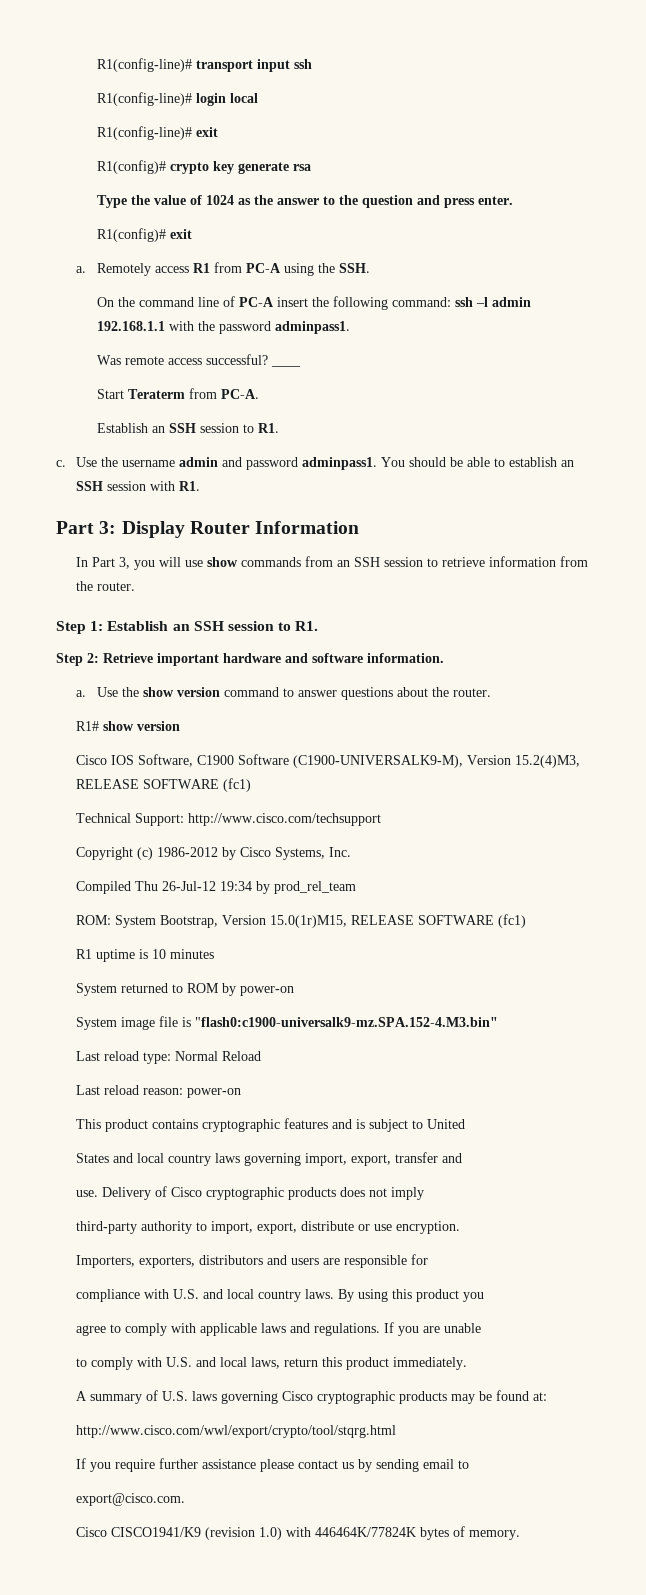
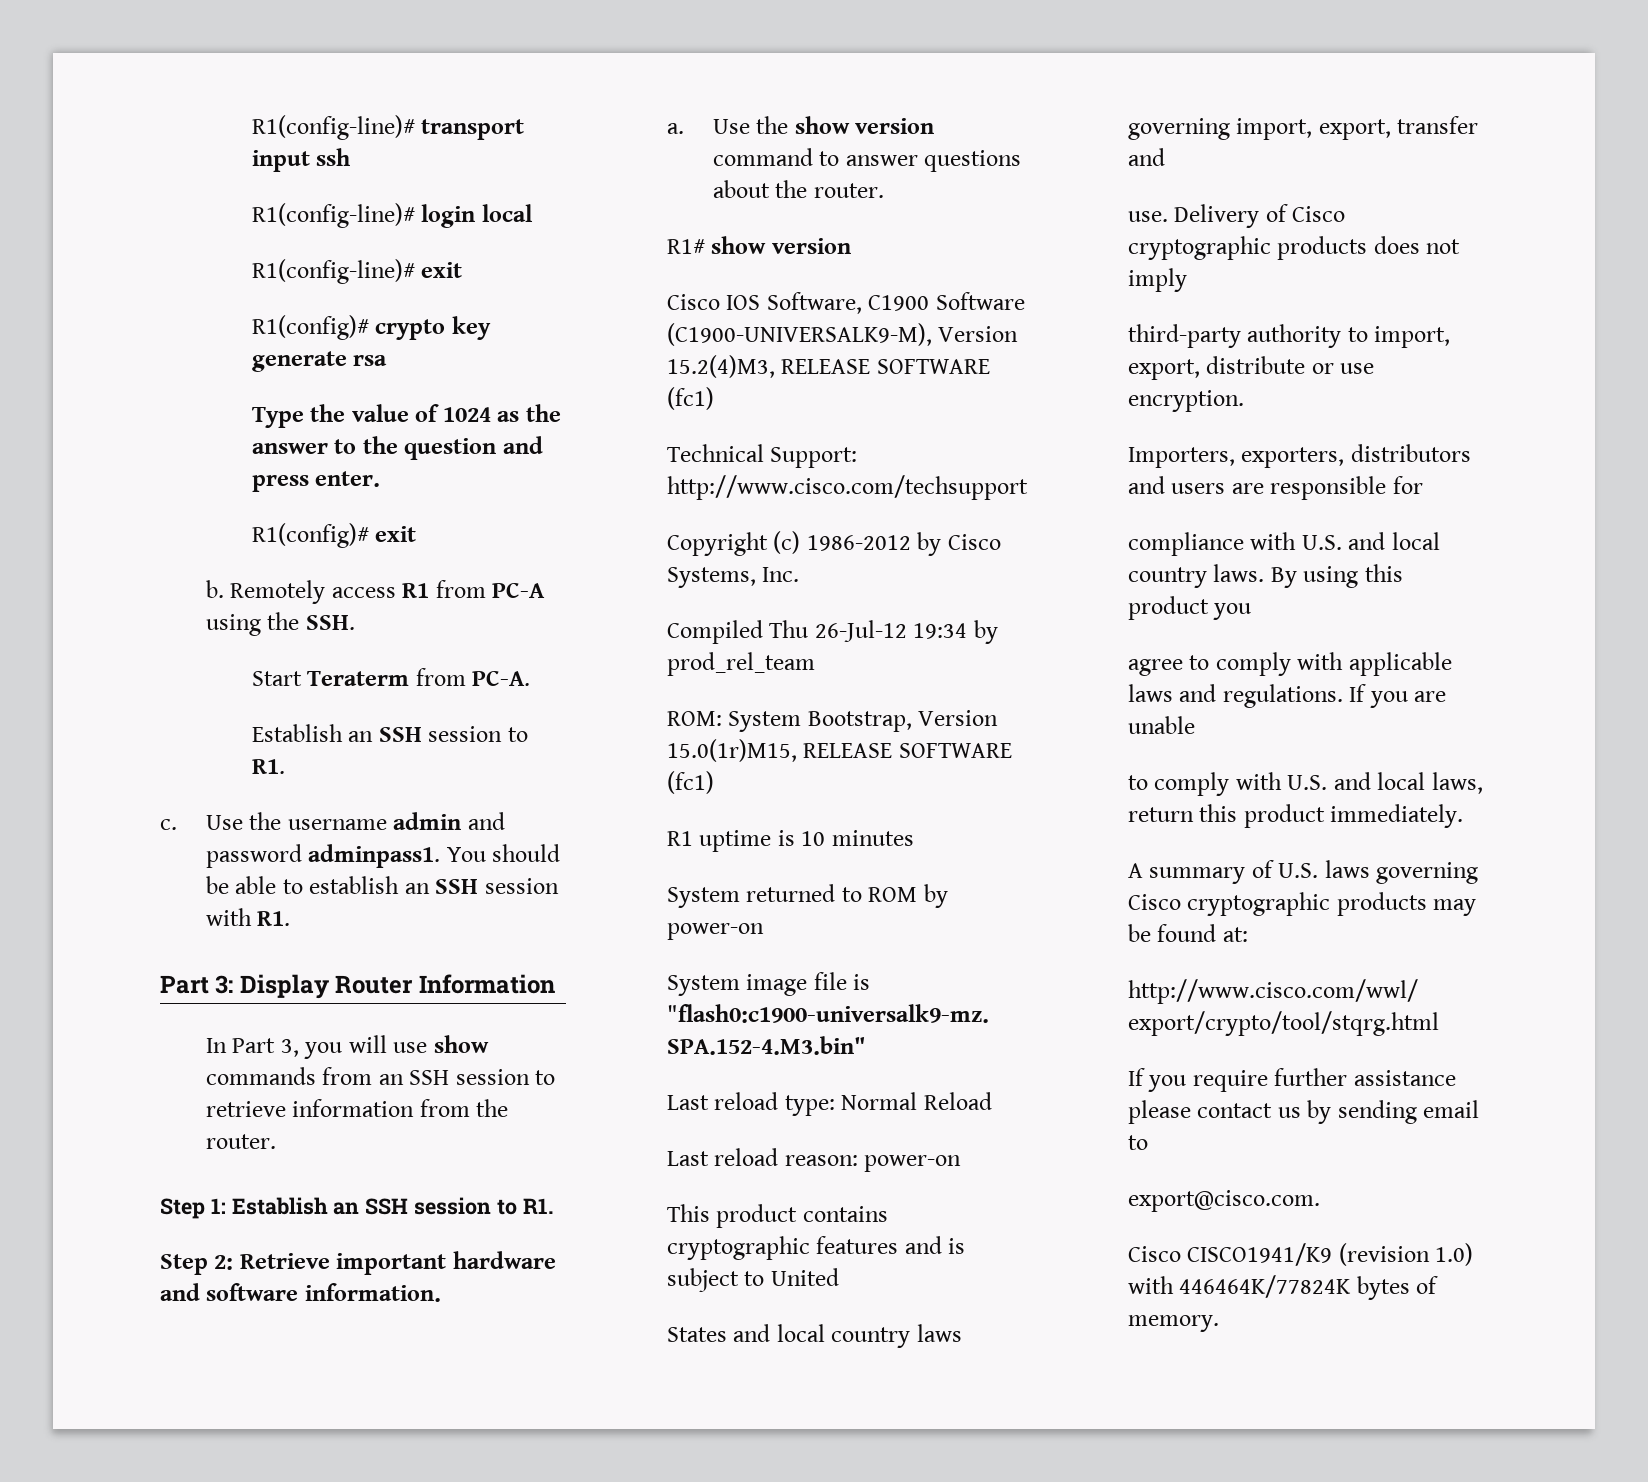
[76,266,87,273] a. -> [205,580,224,598] b.
[96,296,531,310] [96,321,350,334] [96,354,268,365] [270,365,301,367] // On the command line of PC-A insert the following command: ssh –l admin 192.168.1.1 with the password adminpass1. // Was remote access successful? ____ -> (355, 622) none

